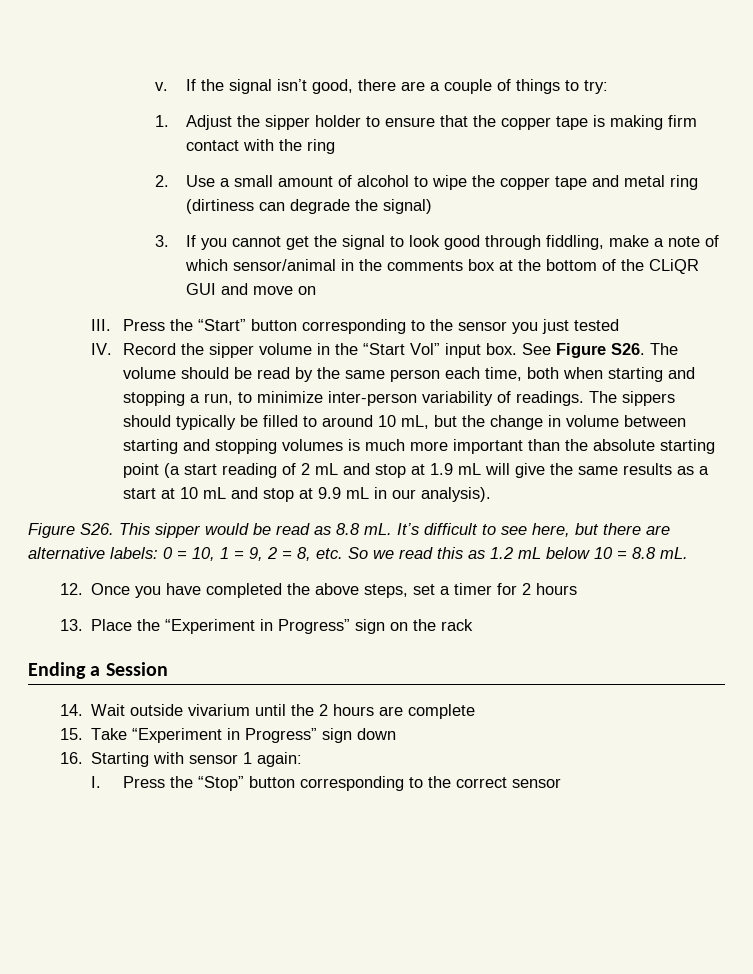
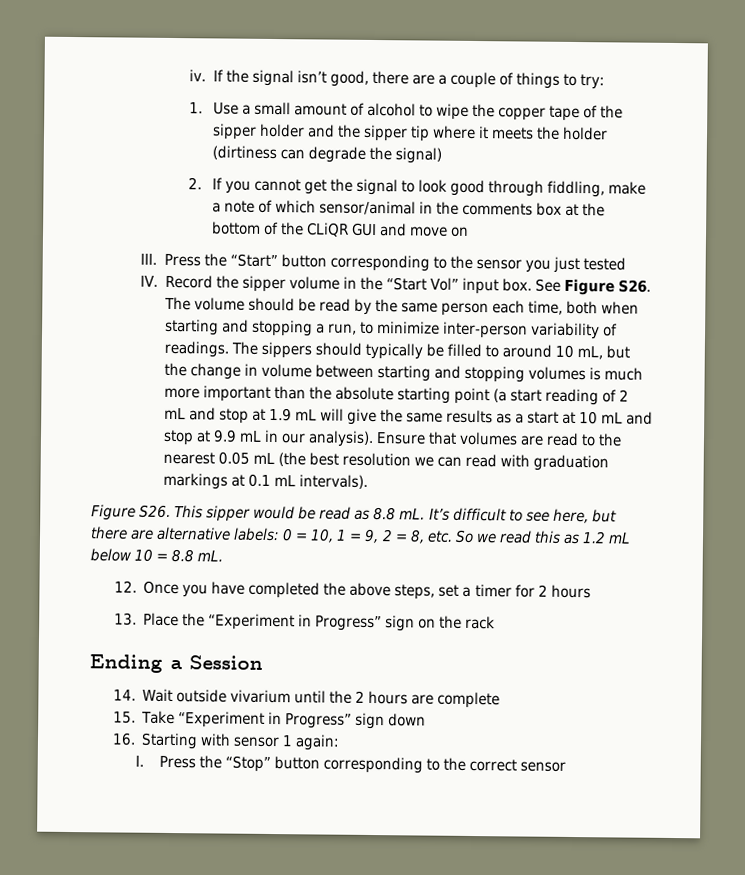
[154,82,168,91] v. -> [189,69,207,82] iv.
[186,115,698,130] [186,139,336,154] [154,175,169,187] Adjust the sipper holder to ensure that the copper tape is making firm contact with the ring // 2. -> (204, 108) none
[592,175,699,190] and metal ring -> [583,105,624,119] [211,123,609,142] of the sipper holder and the sipper tip where it meets the holder
[154,235,169,247] 3. -> [188,177,203,190] 2.
(491, 494) none -> [375,431,623,447] [162,451,610,472] [162,472,368,490] Ensure that volumes are read to the nearest 0.05 mL (the best resolution we can read with graduation markings at 0.1 mL intervals).

